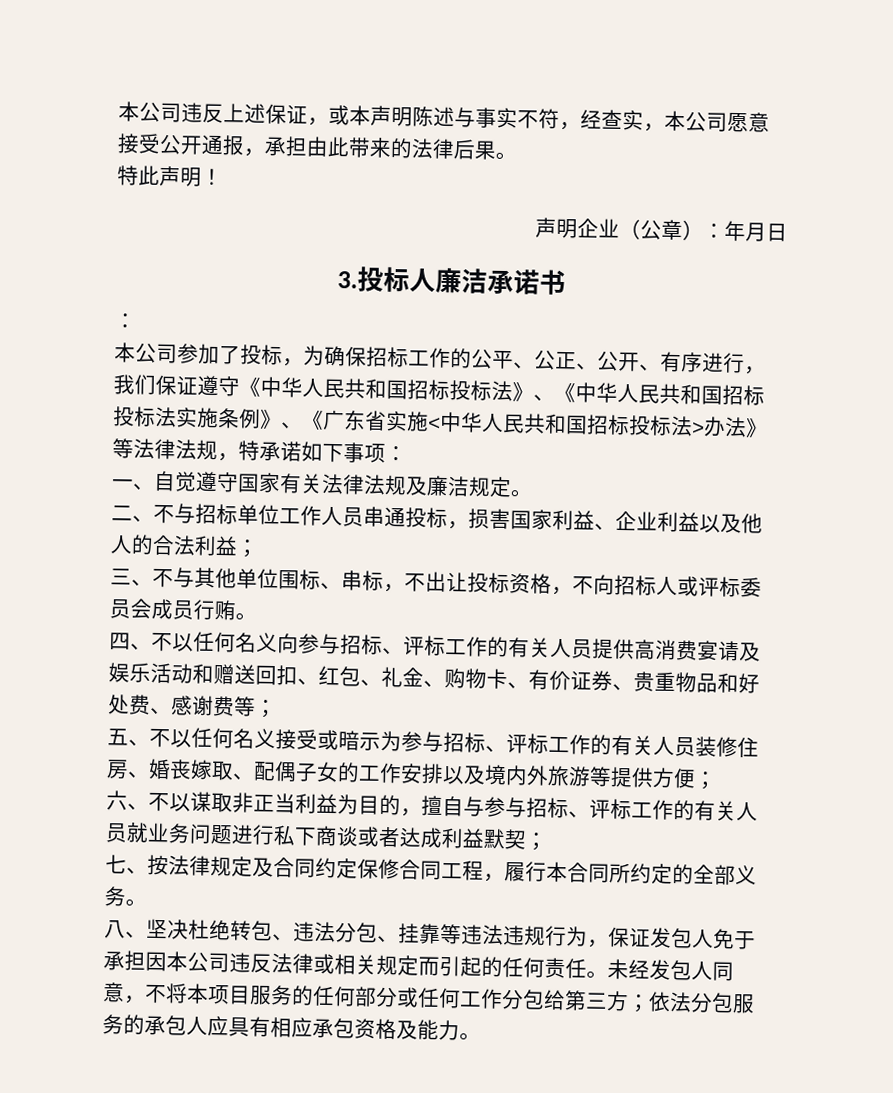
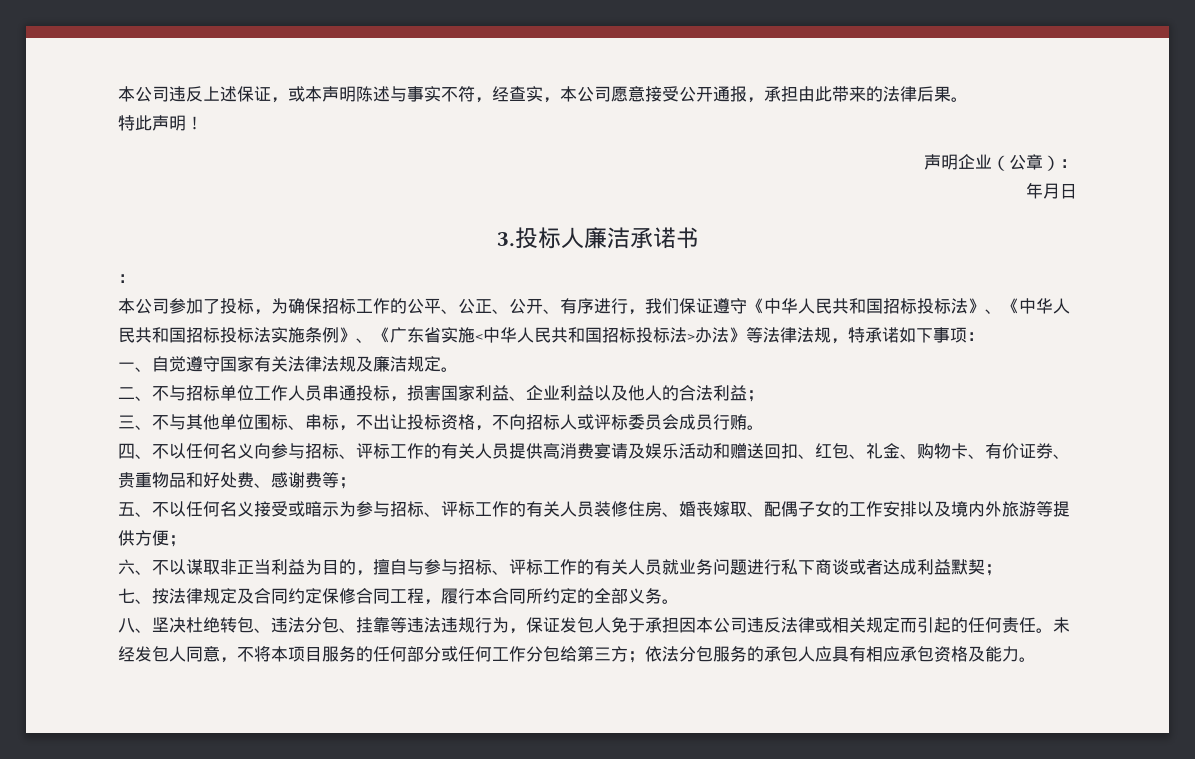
(725, 231) none -> (1077, 163) //

